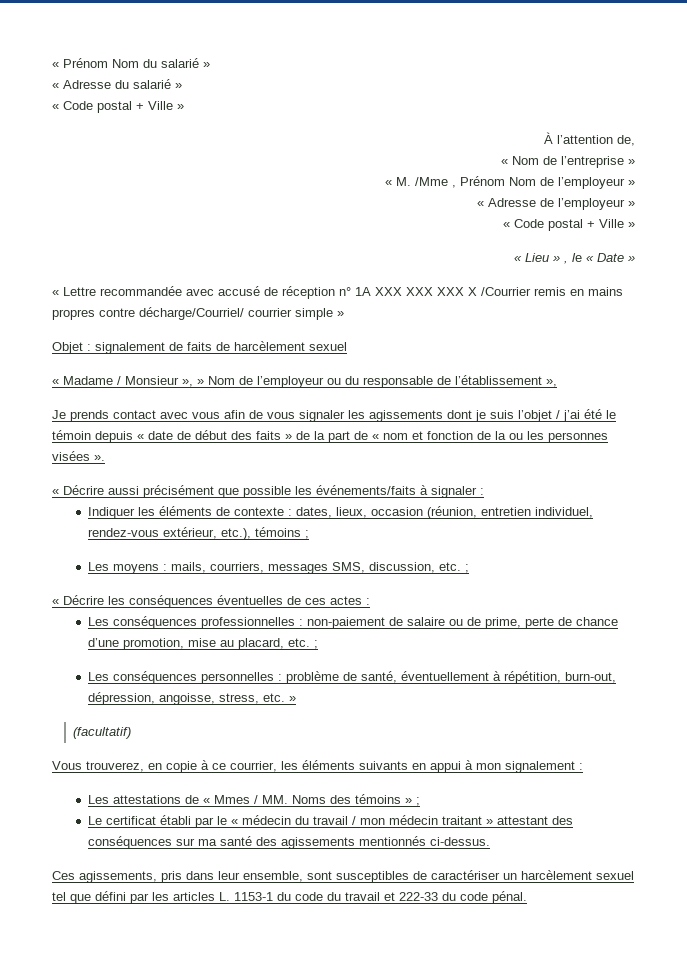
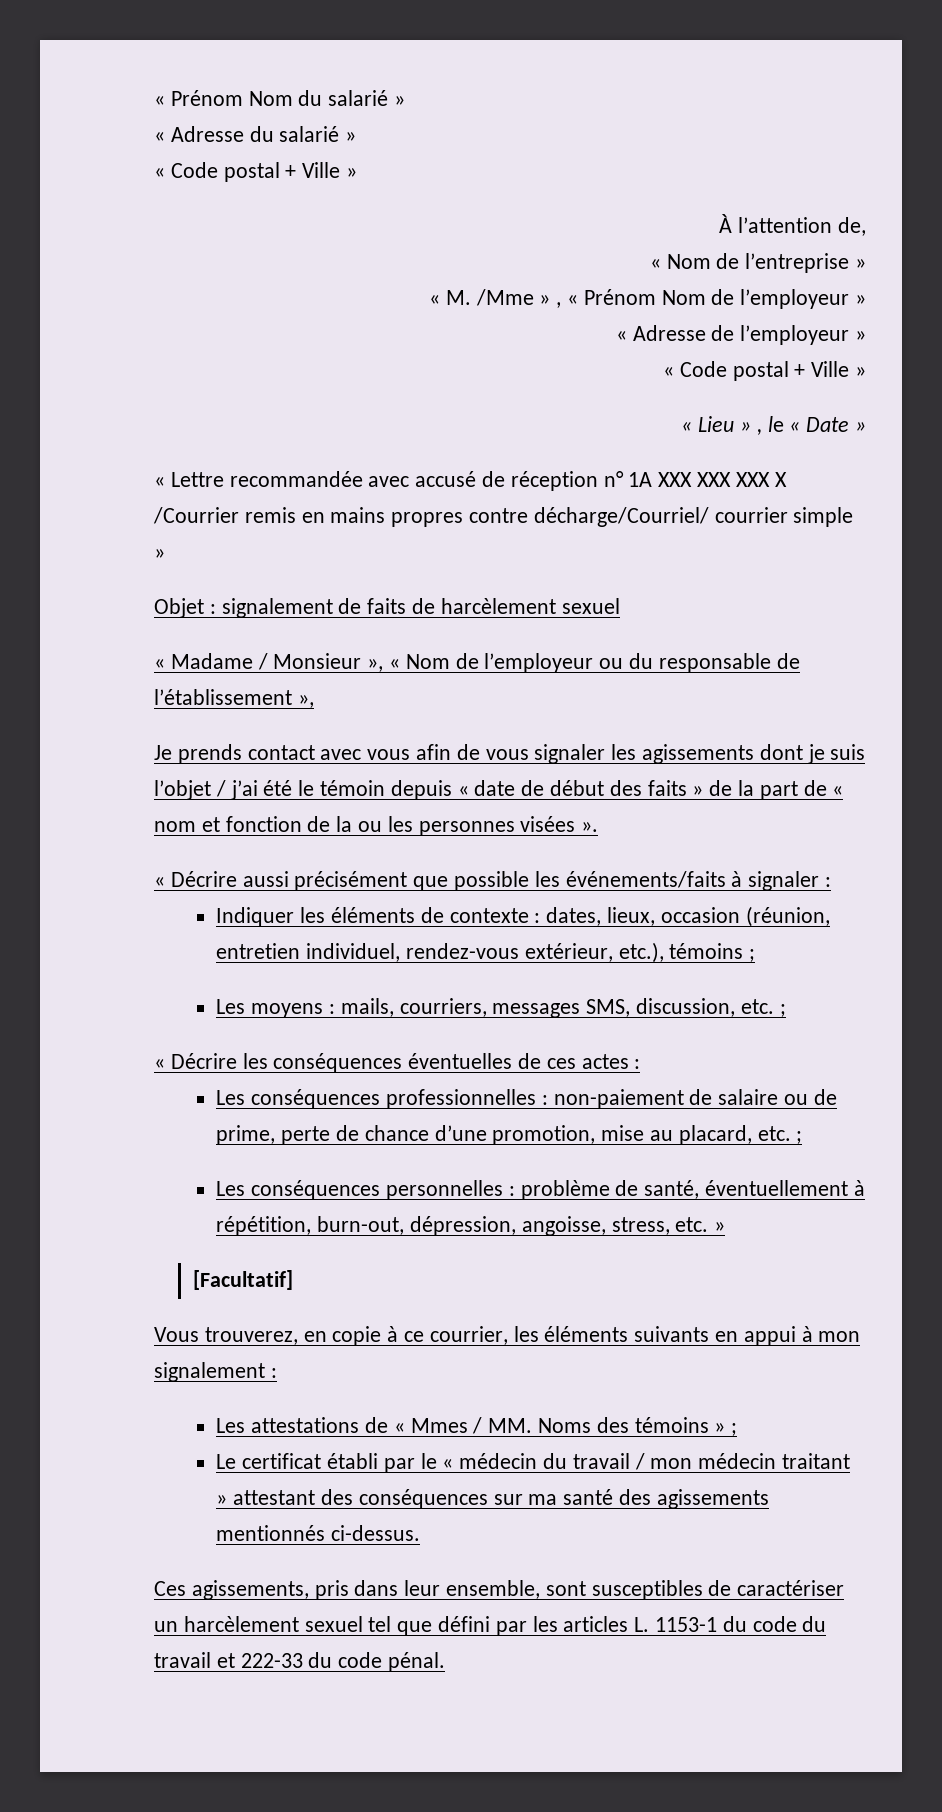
[452,185,456,188] , -> [539,295,578,308] » , «
[197,379,204,385] » -> [389,659,401,669] «
[73,727,132,739] (facultatif) -> [192,1270,293,1290] [Facultatif]

